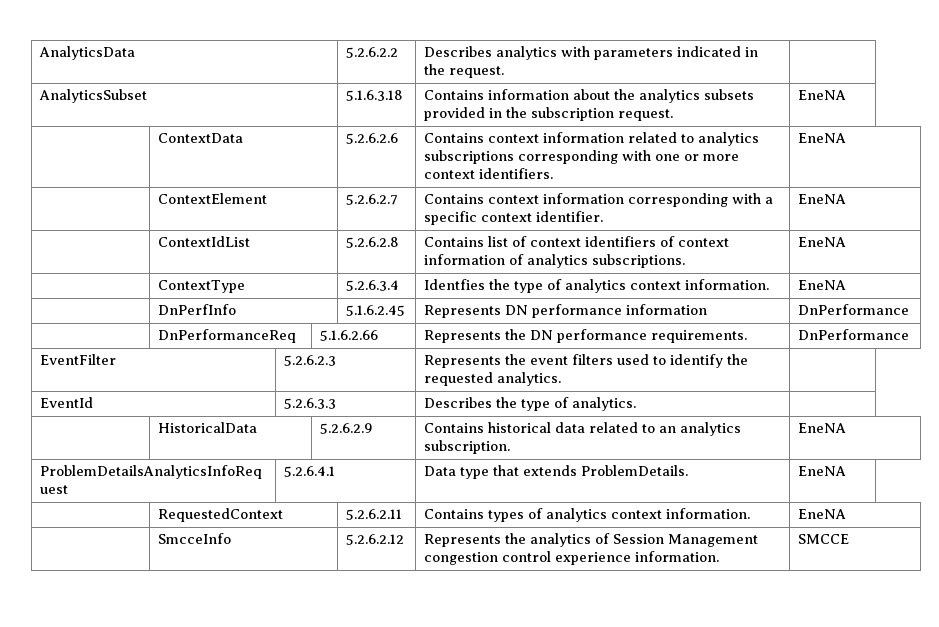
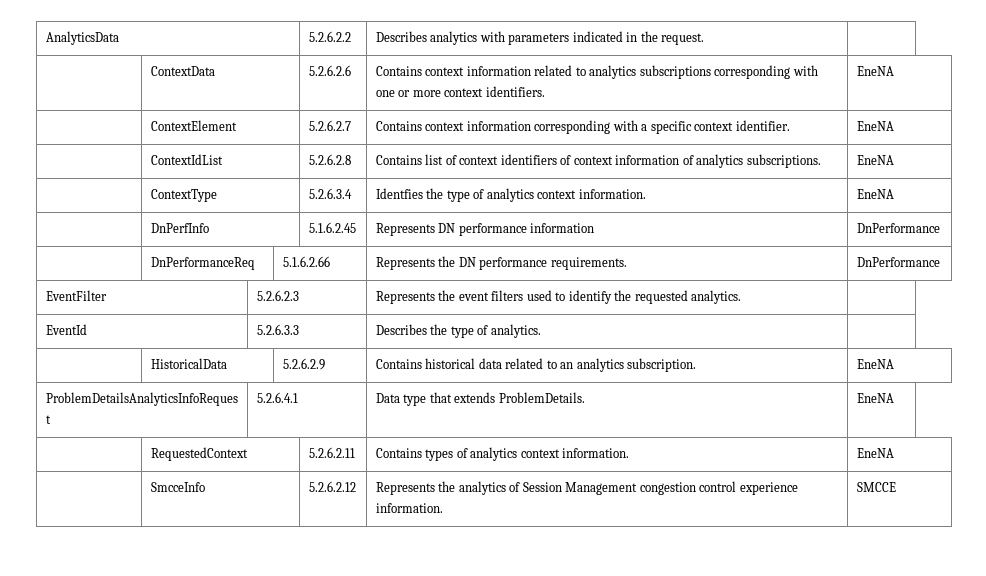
[39,89,148,103] [346,90,404,101] [424,89,755,103] [424,107,674,121] [798,90,847,100] // AnalyticsSubset | 5.1.6.3.18 | Contains information about the analytics subsets provided in the subscription request. | EneNA -> (705, 39) none

